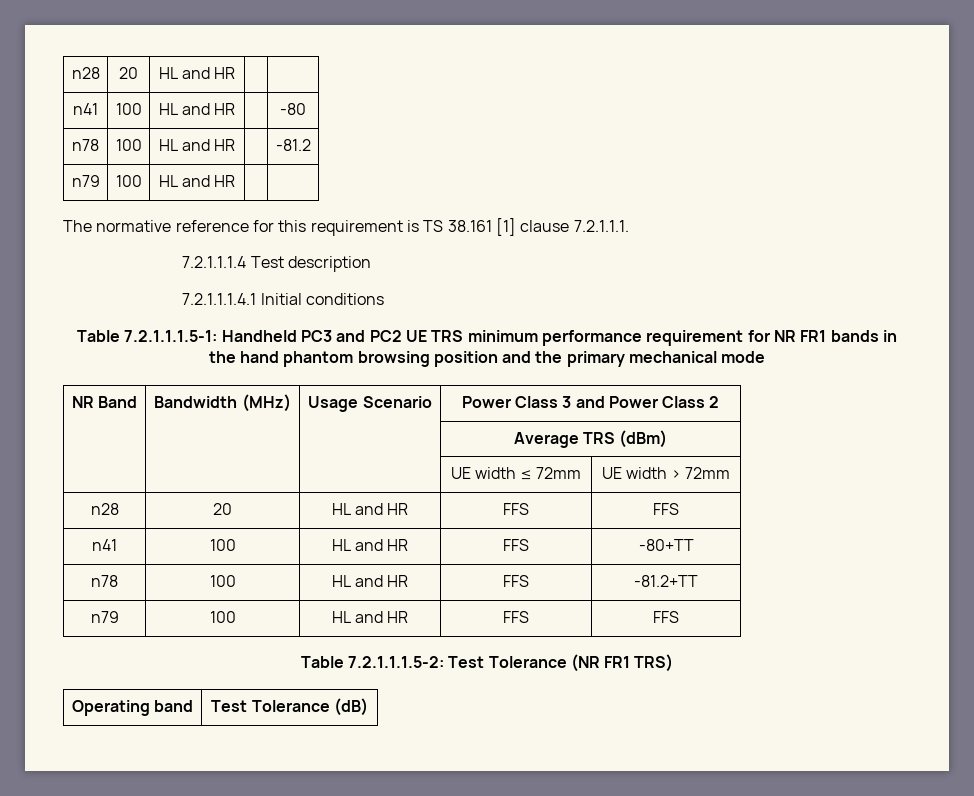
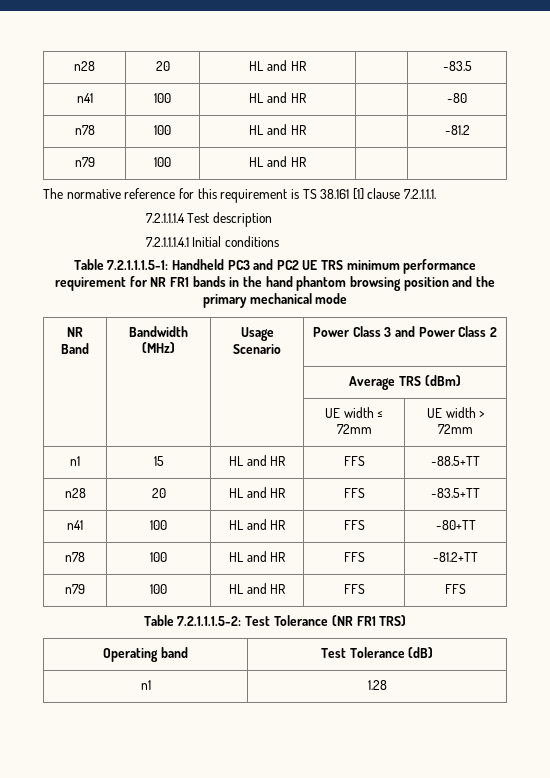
(236, 73) none -> [442,61,472,71] -83.5
(731, 473) none -> [70,456,80,466] [153,456,164,466] [228,455,286,466] [343,456,365,466] [431,456,480,466] // n1 | 15 | HL and HR | FFS | -88.5+TT
[653,503,679,515] FFS -> [431,488,480,498] -83.5+TT
(368, 707) none -> [140,680,151,690] [367,680,387,690] // n1 | 1.28

